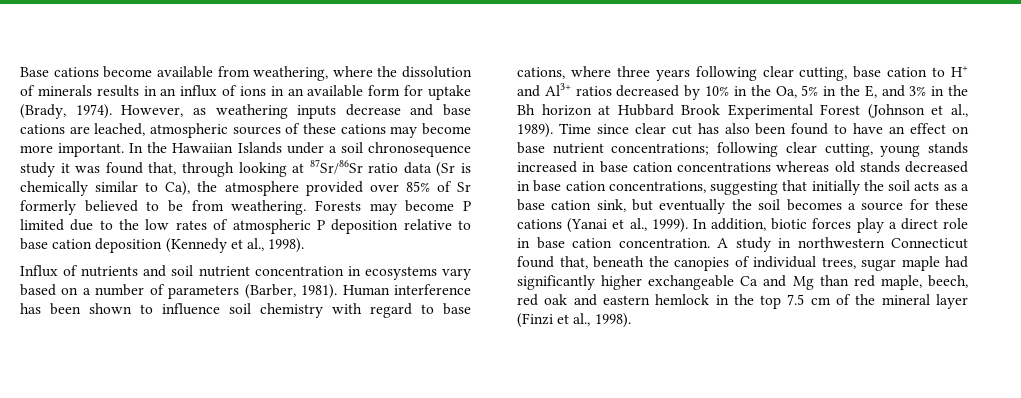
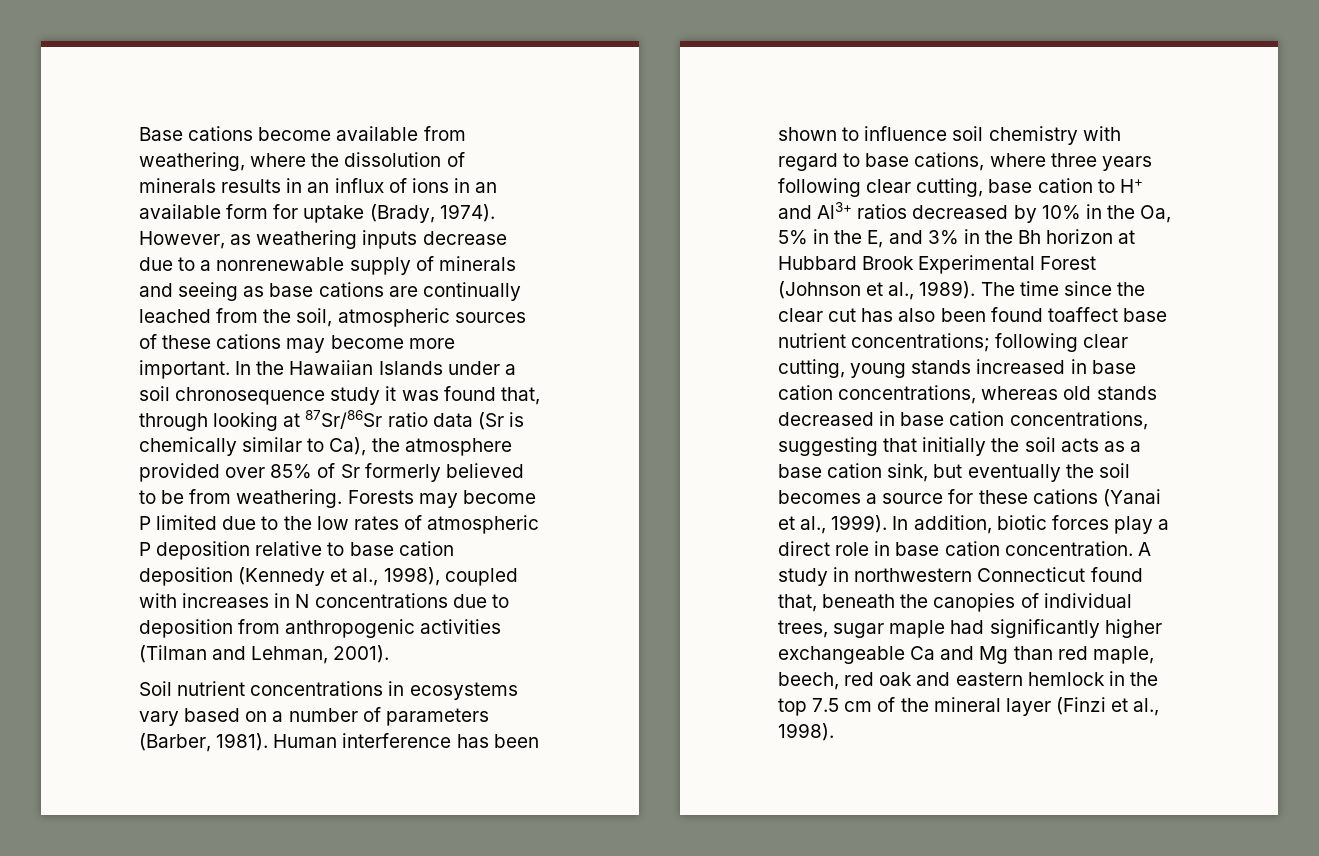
[410,104,471,116] [20,123,146,136] and base cations are leached, -> [139,256,516,275] [139,282,521,301] [139,308,333,327] due to a nonrenewable supply of minerals and seeing as base cations are continually leached from the soil,
[268,238,305,253] [20,265,344,277] 1998). // Influx of nutrients and soil nutrient concentration -> [383,567,518,586] [139,593,509,608] [139,619,502,638] [139,645,390,664] [139,681,384,696] 1998), coupled with increases in N concentrations due to deposition from anthropogenic activities (Tilman and Lehman, 2001). // Soil nutrient concentrations
[558,123,629,134] Time since -> [980,281,1145,296] The time since the
[834,123,969,134] to have an effect on -> [1047,307,1118,322] toaffect
[677,162,771,172] concentrations -> [838,385,977,404] concentrations,

